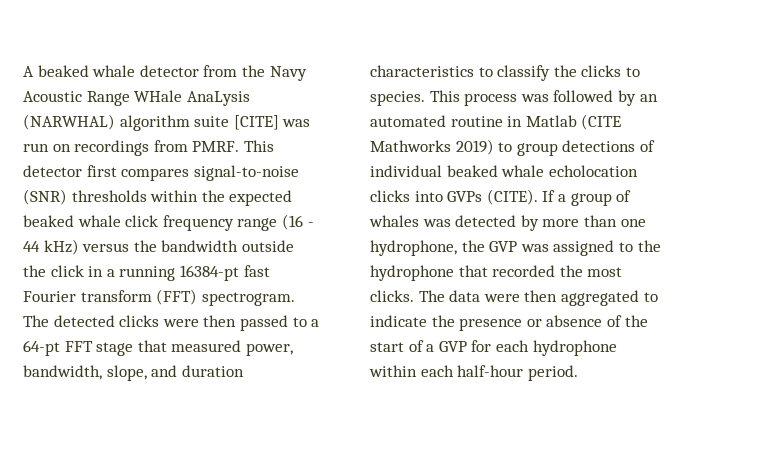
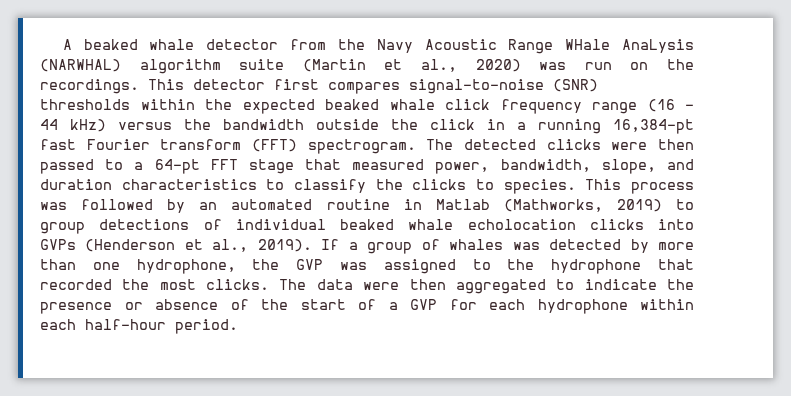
[233,115,311,130] [23,140,240,156] [CITE] was run on recordings from PMRF. -> [302,59,695,72] [40,79,139,94] (Martin et al., 2020) was run on the recordings.
[179,265,239,281] 16384-pt -> [613,119,694,134] 16,384-pt
[581,114,622,130] [370,140,451,152] (CITE Mathworks -> [503,199,603,212] (Mathworks,
[486,189,538,205] (CITE). -> [85,239,312,252] (Henderson et al., 2019).

